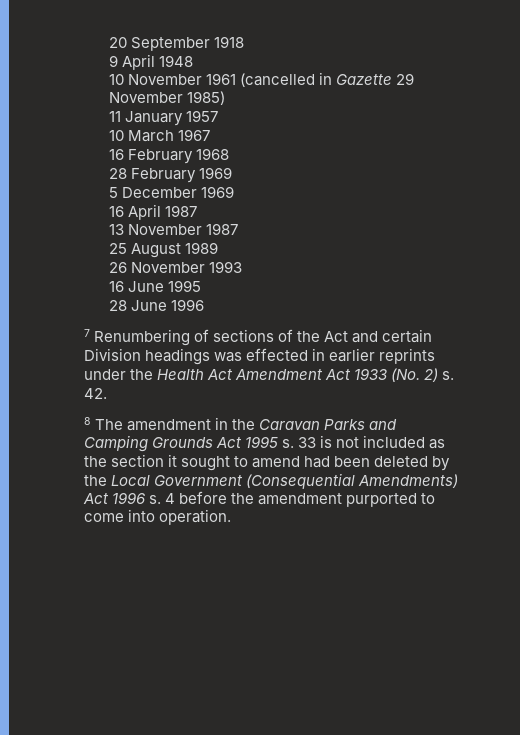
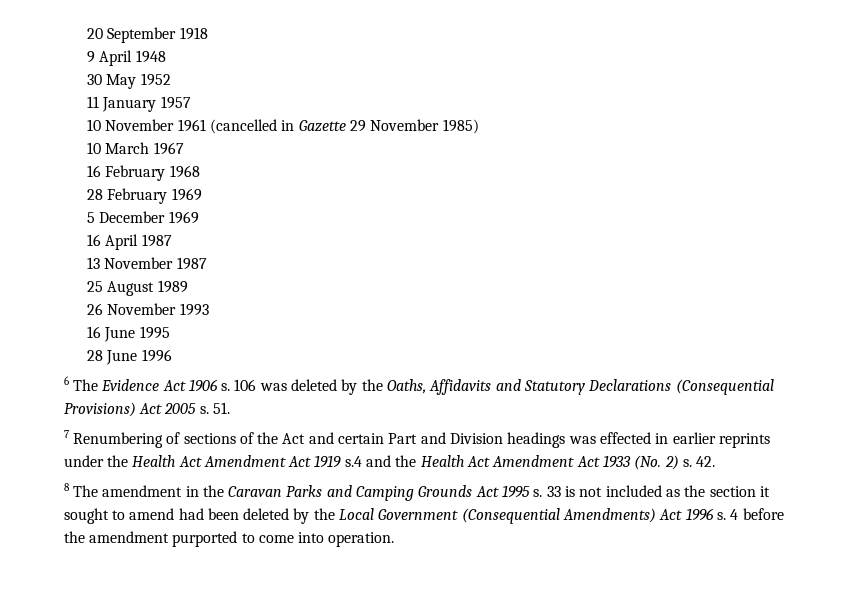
(193, 61) none -> [87,73,171,89] [87,96,191,112] // 30 May 1952 // 11 January 1957
[108,110,218,126] // 11 January 1957 -> (479, 126) none
(204, 305) none -> [63,376,774,395] [63,402,230,417] // 6 The Evidence Act 1906 s. 106 was deleted by the Oaths, Affidavits and Statutory Declarations (Consequential Provisions) Act 2005 s. 51.
(433, 336) none -> [388,432,446,444] Part and
(352, 374) none -> [314,455,600,468] 1919 s.4 and the Health Act Amendment Act

